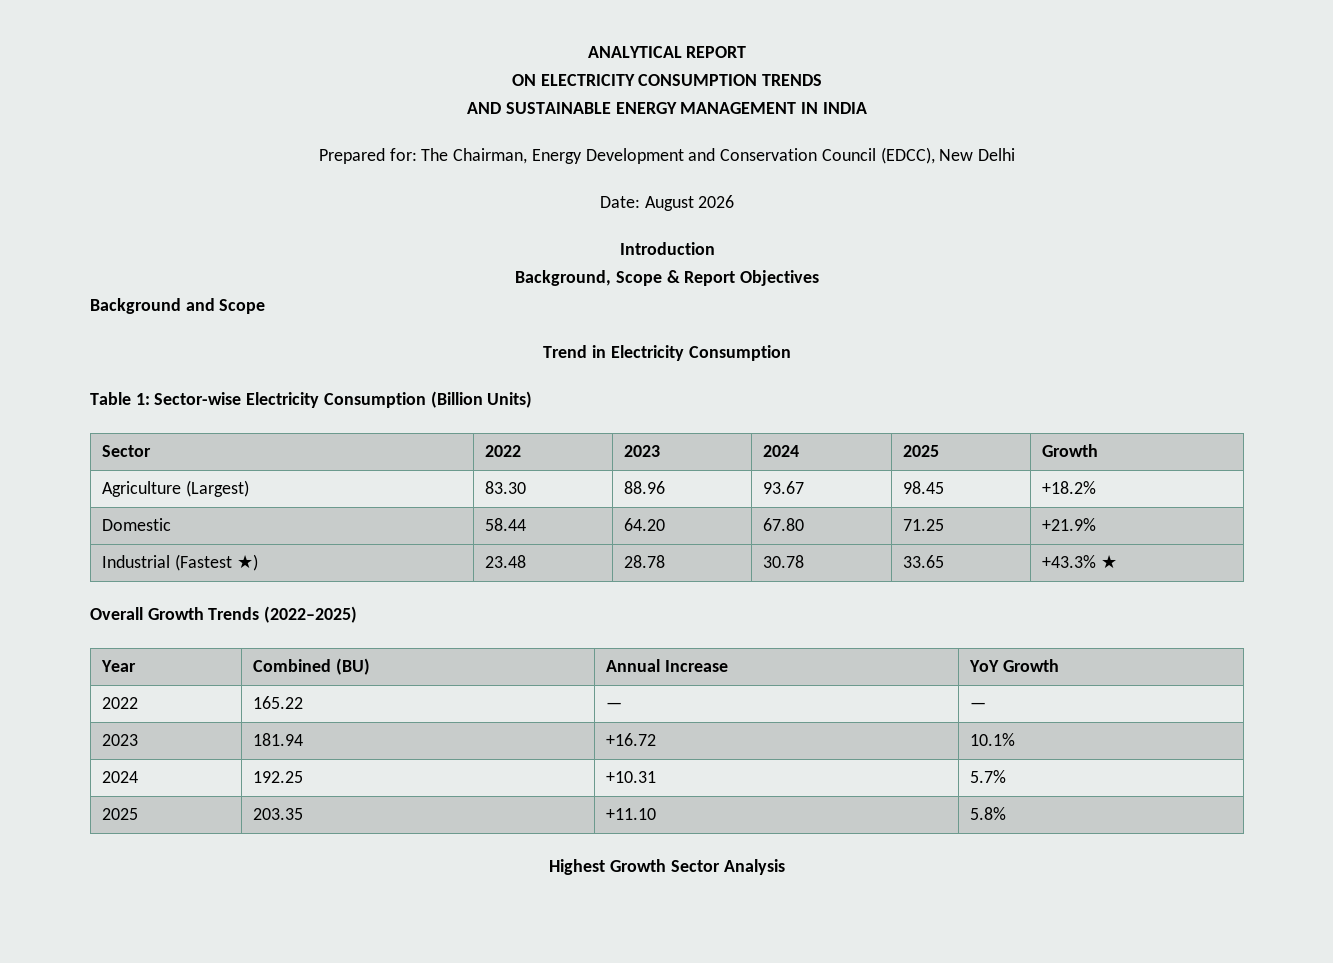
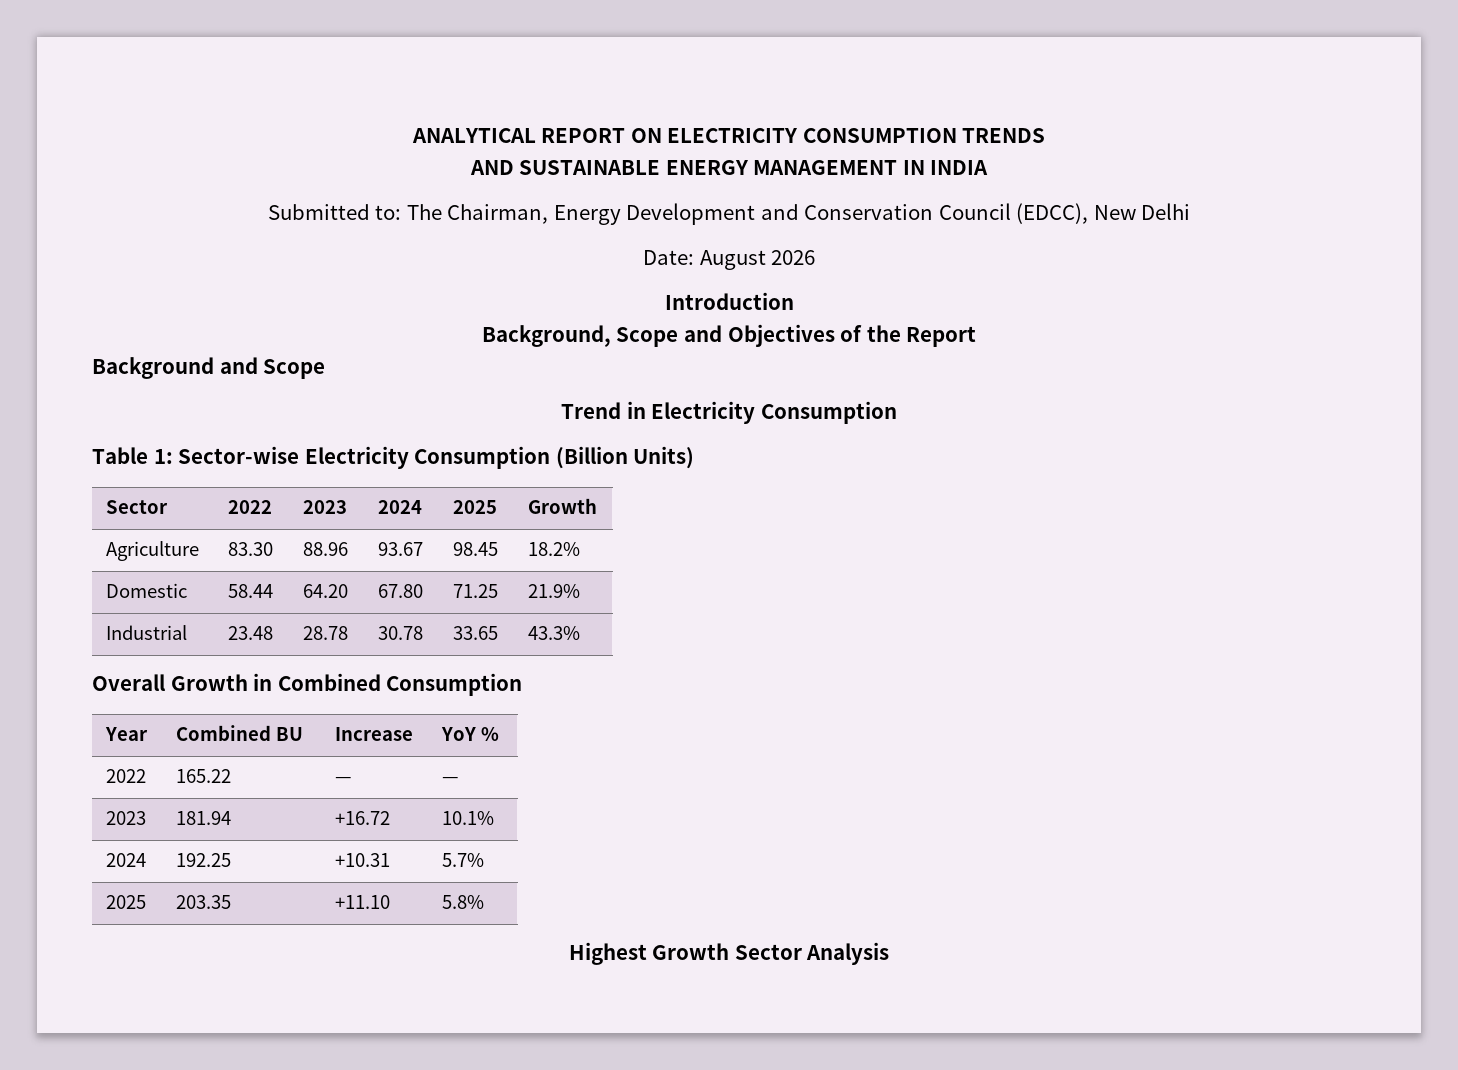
(747, 52) // -> (626, 135) none
[319,148,417,164] Prepared for: -> [267,204,402,220] Submitted to:
[666,270,680,283] & -> [683,324,901,347] and Objectives of the
[739,270,819,286] Objectives -> (977, 336) none
[186,480,250,497] (Largest) -> (200, 551) none
[1042,481,1097,494] +18.2% -> [528,542,581,556] 18.2%
[1042,518,1097,531] +21.9% -> [528,584,581,598] 21.9%
[175,554,258,571] (Fastest ★) -> (188, 632) none
[1042,554,1118,569] +43.3% ★ -> [528,626,581,640] 43.3%
[208,606,358,623] Trends (2022–2025) -> [253,673,523,696] in Combined Consumption
[336,658,371,675] [606,659,661,672] (BU) | Annual -> [276,727,304,741] BU |
[1003,659,1060,672] Growth -> [481,727,500,741] %

